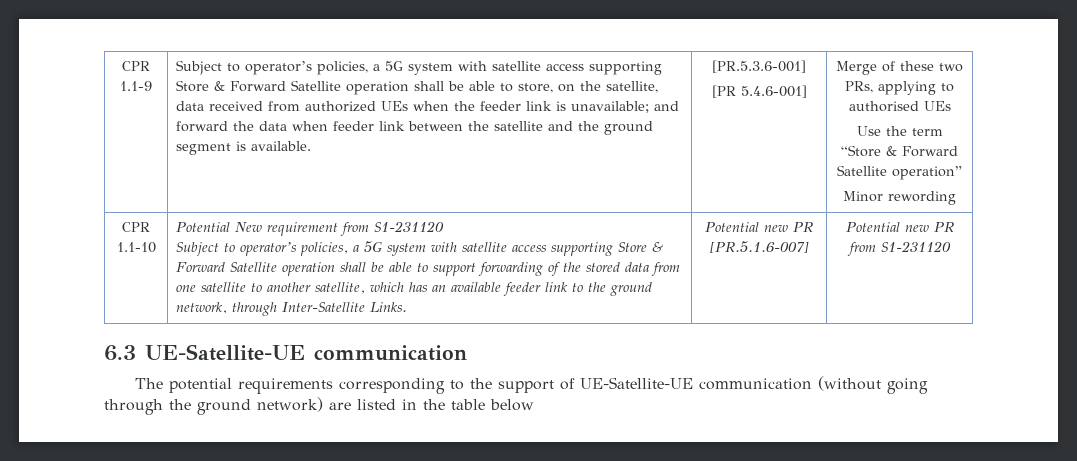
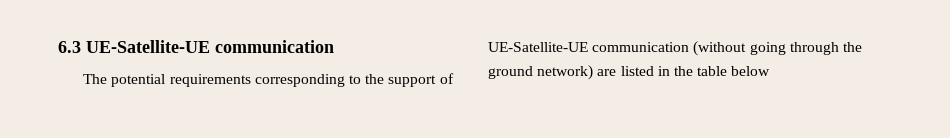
[122,61,150,71] [120,81,152,91] [175,60,662,75] [175,80,658,95] [175,101,679,113] [175,121,653,135] [175,141,311,155] [711,60,806,73] [711,85,807,98] [835,61,963,75] [844,81,954,95] [848,101,951,112] [856,126,943,136] [840,145,958,157] [836,165,962,180] [842,191,956,205] [122,222,150,232] [116,242,156,253] [175,221,444,236] [175,241,663,256] [175,262,680,276] [175,282,652,296] [175,302,407,316] [704,222,813,233] [709,241,809,253] [845,222,954,233] [846,241,951,256] CPR 1.1-9 | Subject to operator’s policies, a 5G system with satellite access supporting Store & Forward Satellite operation shall be able to store, on the satellite, data received from authorized UEs when the feeder link is unavailable; and forward the data when feeder link between the satellite and the ground segment is available. | [PR.5.3.6-001] // [PR 5.4.6-001] | Merge of these two PRs, applying to authorised UEs // Use the term “Store & Forward Satellite operation” // Minor rewording // CPR 1.1-10 | Potential New requirement from S1-231120 // Subject to operator’s policies, a 5G system with satellite access supporting Store & Forward Satellite operation shall be able to support forwarding of the stored data from one satellite to another satellite, which has an available feeder link to the ground network, through Inter-Satellite Links. | Potential new PR [PR.5.1.6-007] | Potential new PR from S1-231120 // -> (58, 47) none

